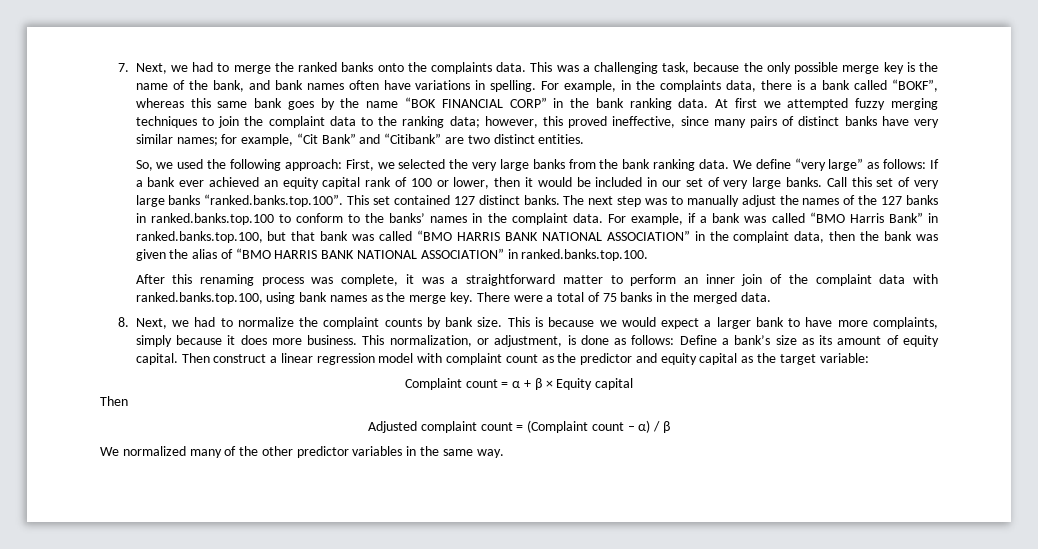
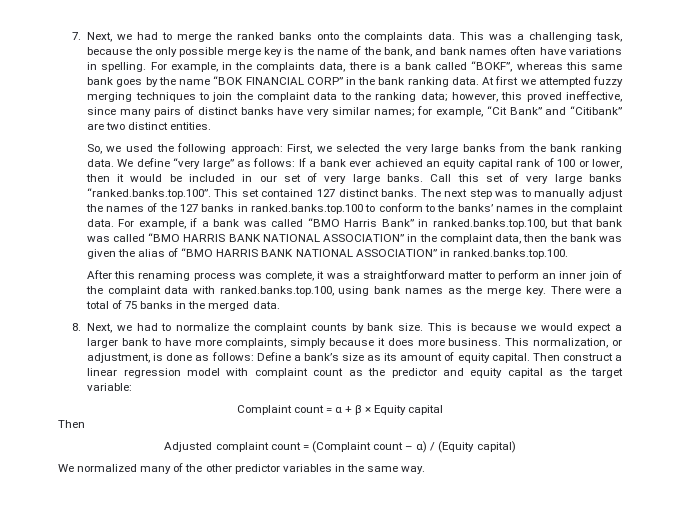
[663,421,671,433] β -> [438,441,516,453] (Equity capital)

